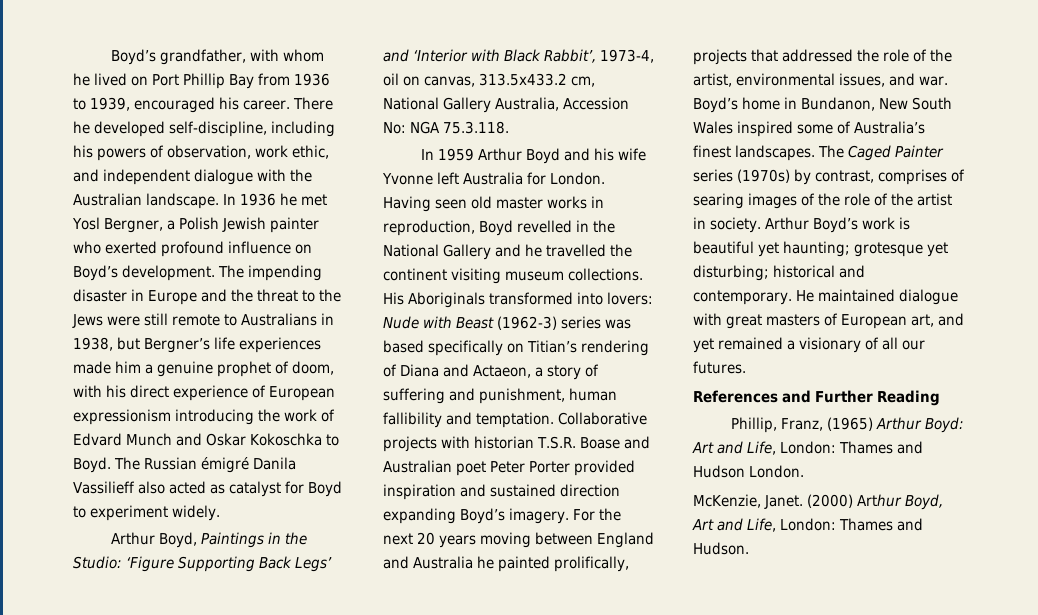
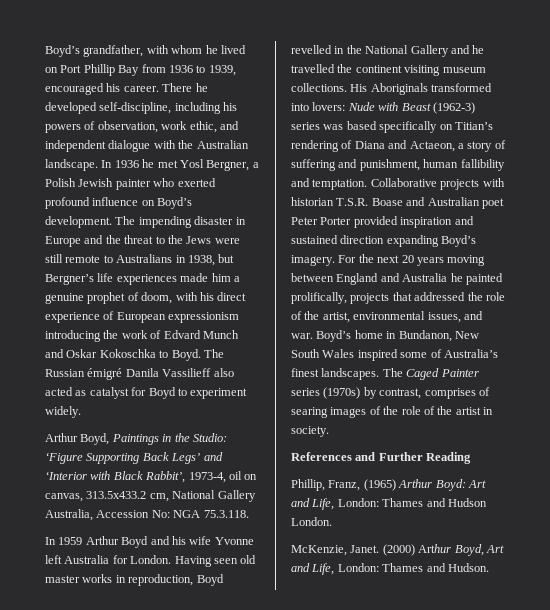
[765,217,911,233] [693,241,949,257] [693,265,866,281] [693,289,959,305] [693,313,965,329] [693,337,926,353] [693,361,746,374] Arthur Boyd’s work is beautiful yet haunting; grotesque yet disturbing; historical and contemporary. He maintained dialogue with great masters of European art, and yet remained a visionary of all our futures. -> (329, 431) none

